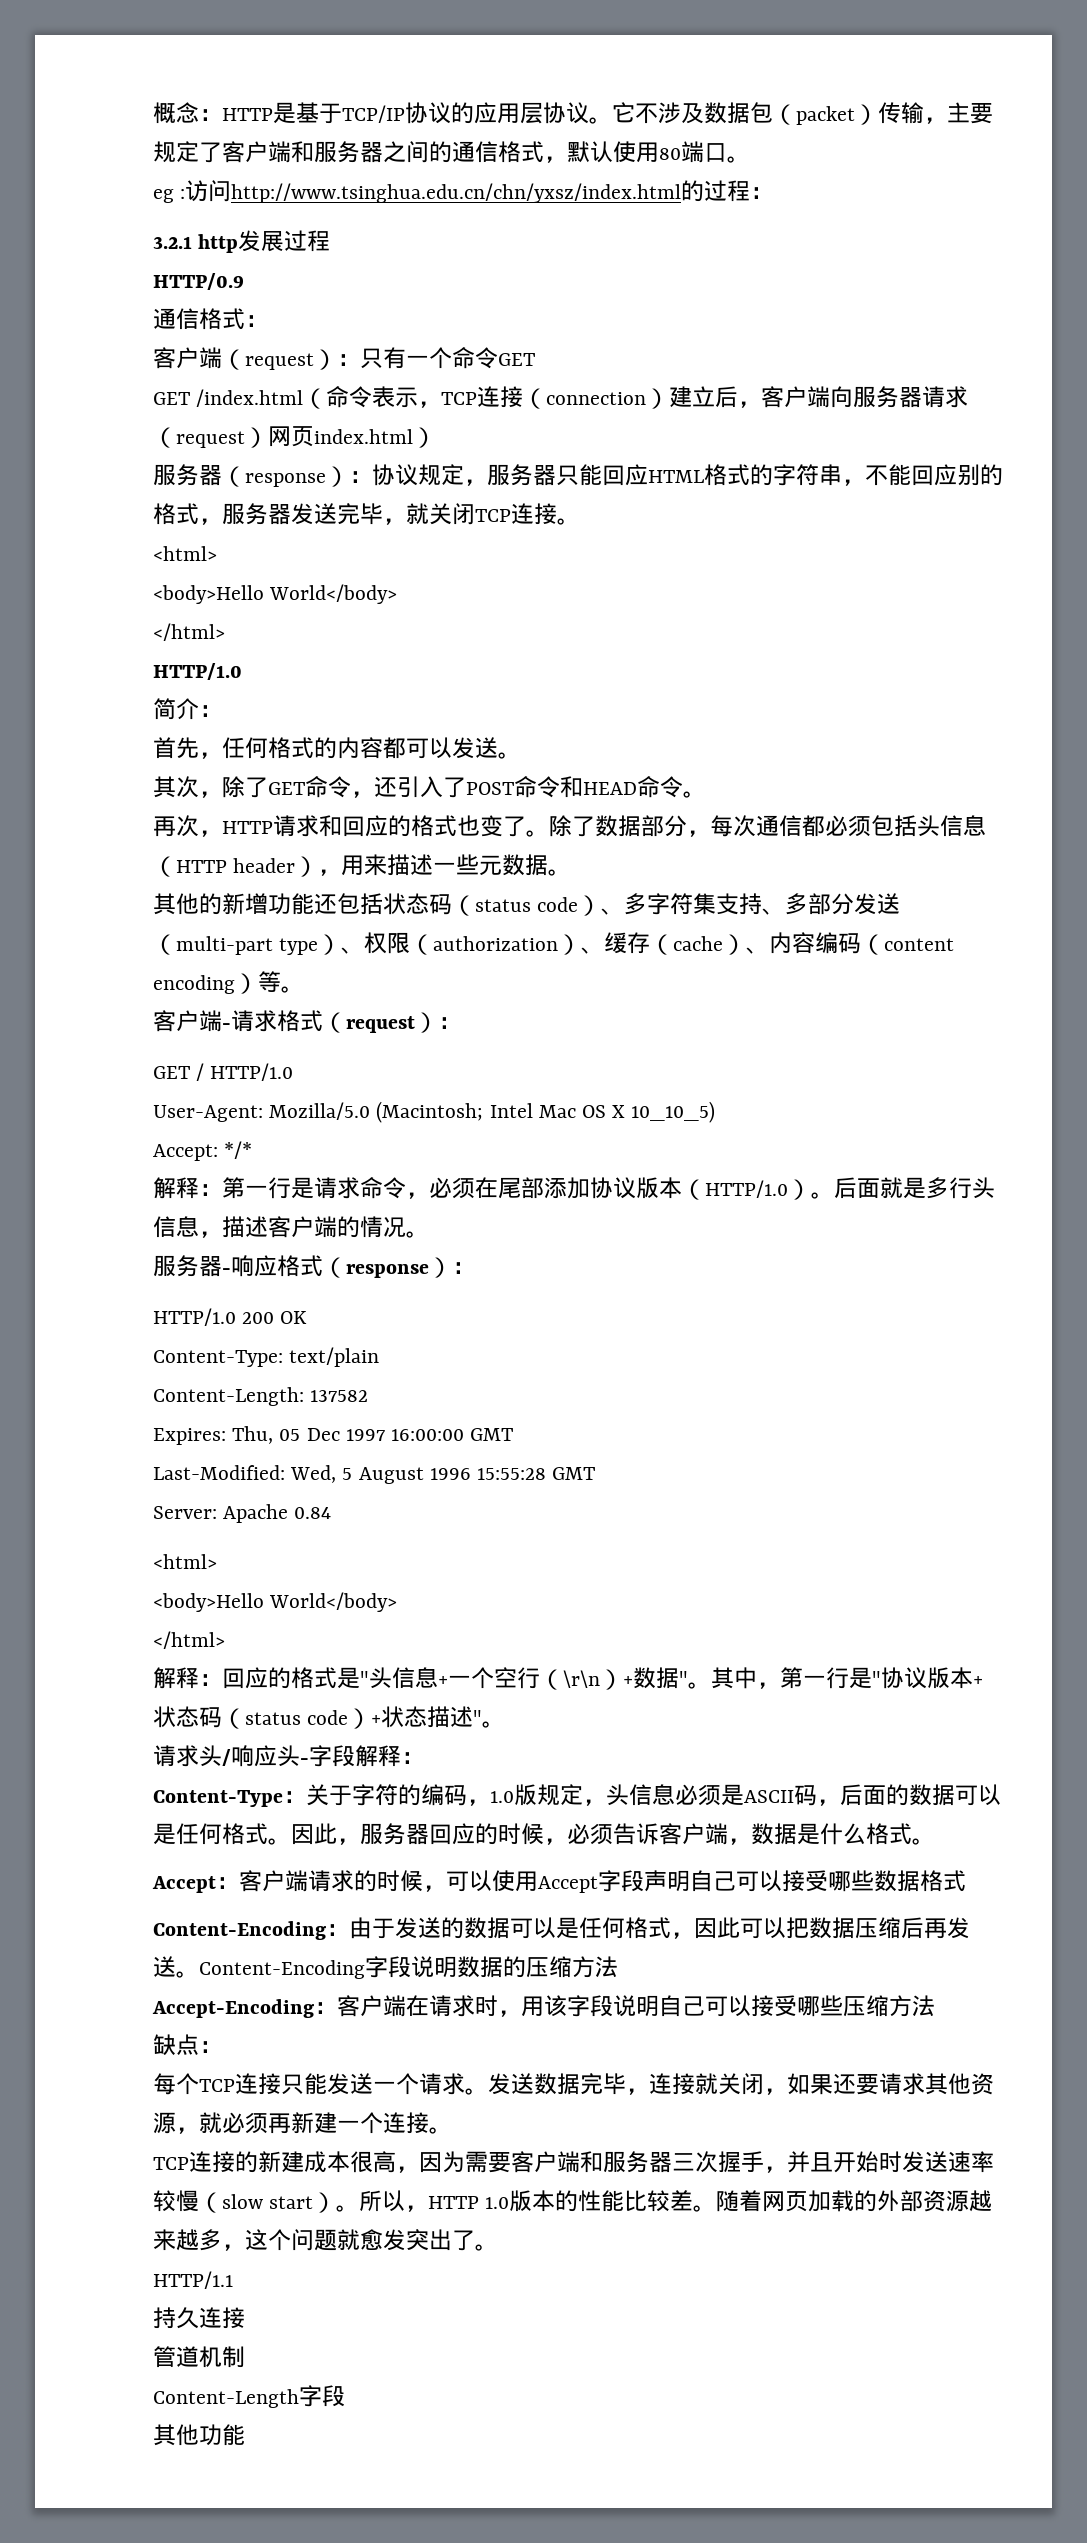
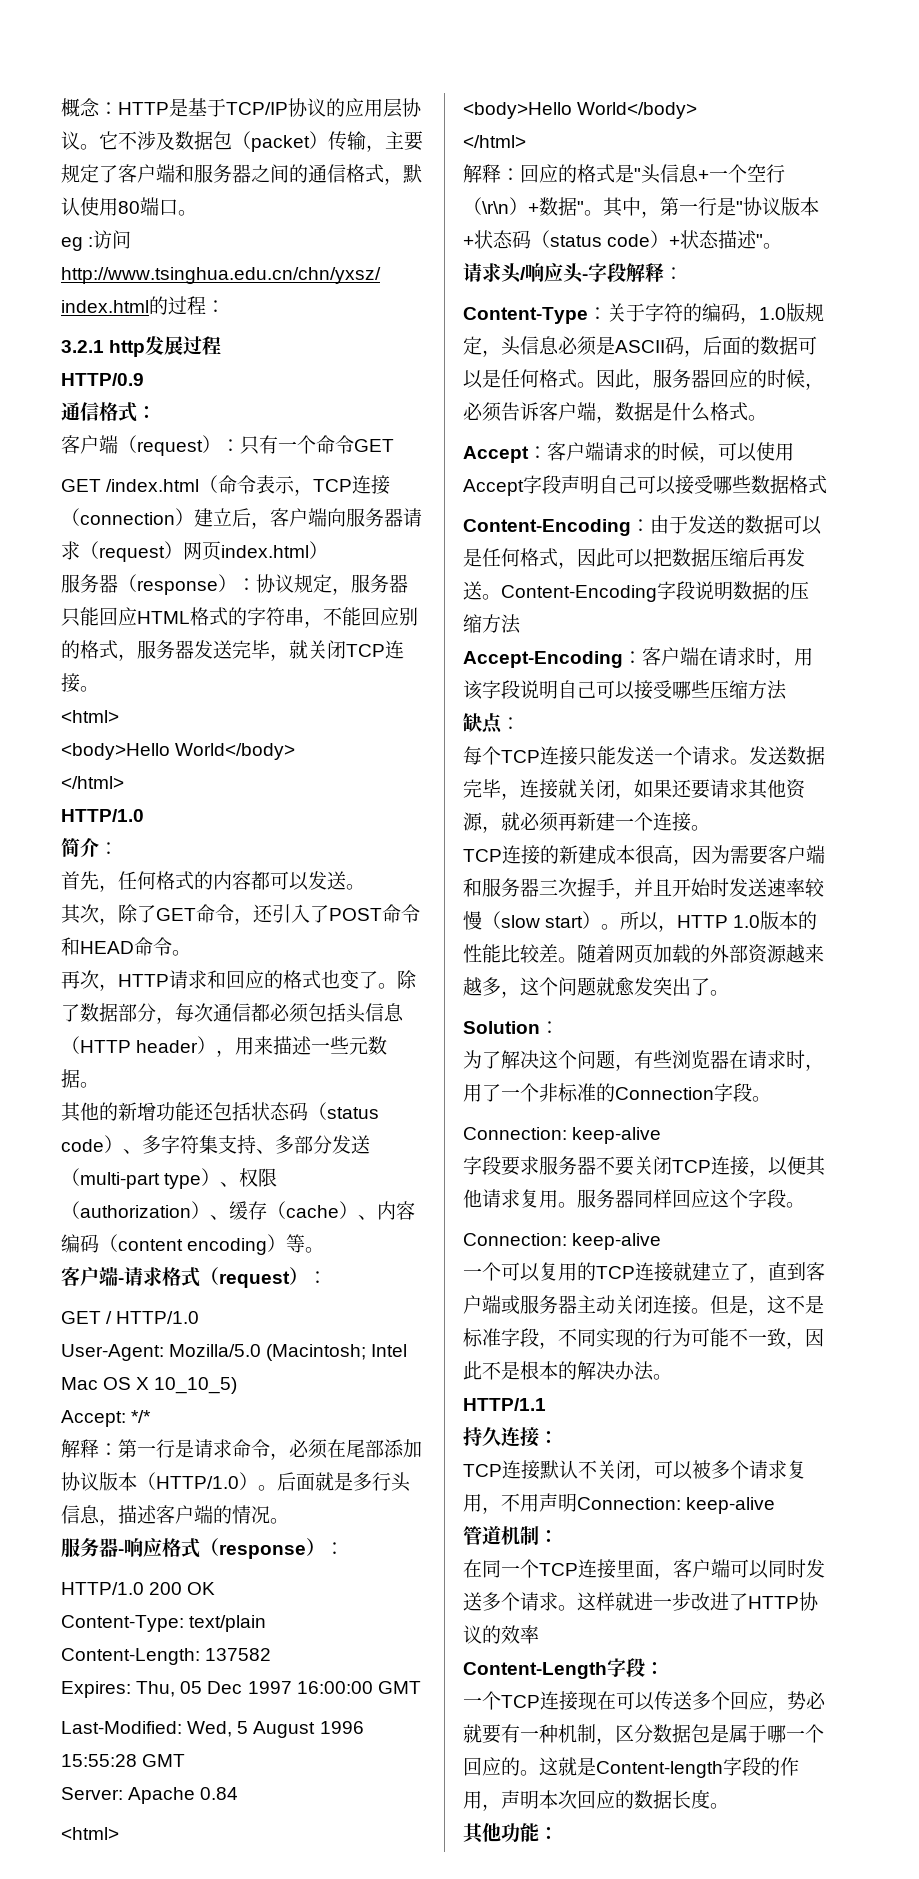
[153,2271,233,2289] [153,2307,245,2329] [153,2346,245,2368] [153,2385,345,2408] HTTP/1.1 // 持久连接 // 管道机制 // Content-Length字段 -> [463,1021,559,1034] [463,1050,824,1071] [463,1083,771,1102] [463,1127,662,1144] [463,1156,826,1177] [463,1189,805,1208] [463,1233,662,1250] [463,1262,825,1283] [463,1295,824,1316] [463,1328,824,1349] [463,1361,672,1381] [463,1398,546,1411] [463,1427,558,1447] [463,1460,806,1481] [463,1493,776,1514] [463,1526,558,1545] [463,1559,825,1580] [463,1592,819,1611] [463,1625,539,1644] [463,1658,664,1679] [463,1691,826,1712] [463,1724,824,1745] [463,1757,799,1778] [463,1790,729,1811] Solution： // 为了解决这个问题，有些浏览器在请求时，用了一个非标准的Connection字段。 // Connection: keep-alive // 字段要求服务器不要关闭TCP连接，以便其他请求复用。服务器同样回应这个字段。 // Connection: keep-alive // 一个可以复用的TCP连接就建立了，直到客户端或服务器主动关闭连接。但是，这不是标准字段，不同实现的行为可能不一致，因此不是根本的解决办法。 // HTTP/1.1 // 持久连接： // TCP连接默认不关闭，可以被多个请求复用，不用声明Connection: keep-alive // 管道机制： // 在同一个TCP连接里面，客户端可以同时发送多个请求。这样就进一步改进了HTTP协议的效率 // Content-Length字段： // 一个TCP连接现在可以传送多个回应，势必就要有一种机制，区分数据包是属于哪一个回应的。这就是Content-length字段的作用，声明本次回应的数据长度。
(245, 2435) none -> [539,1827,558,1840] ：

